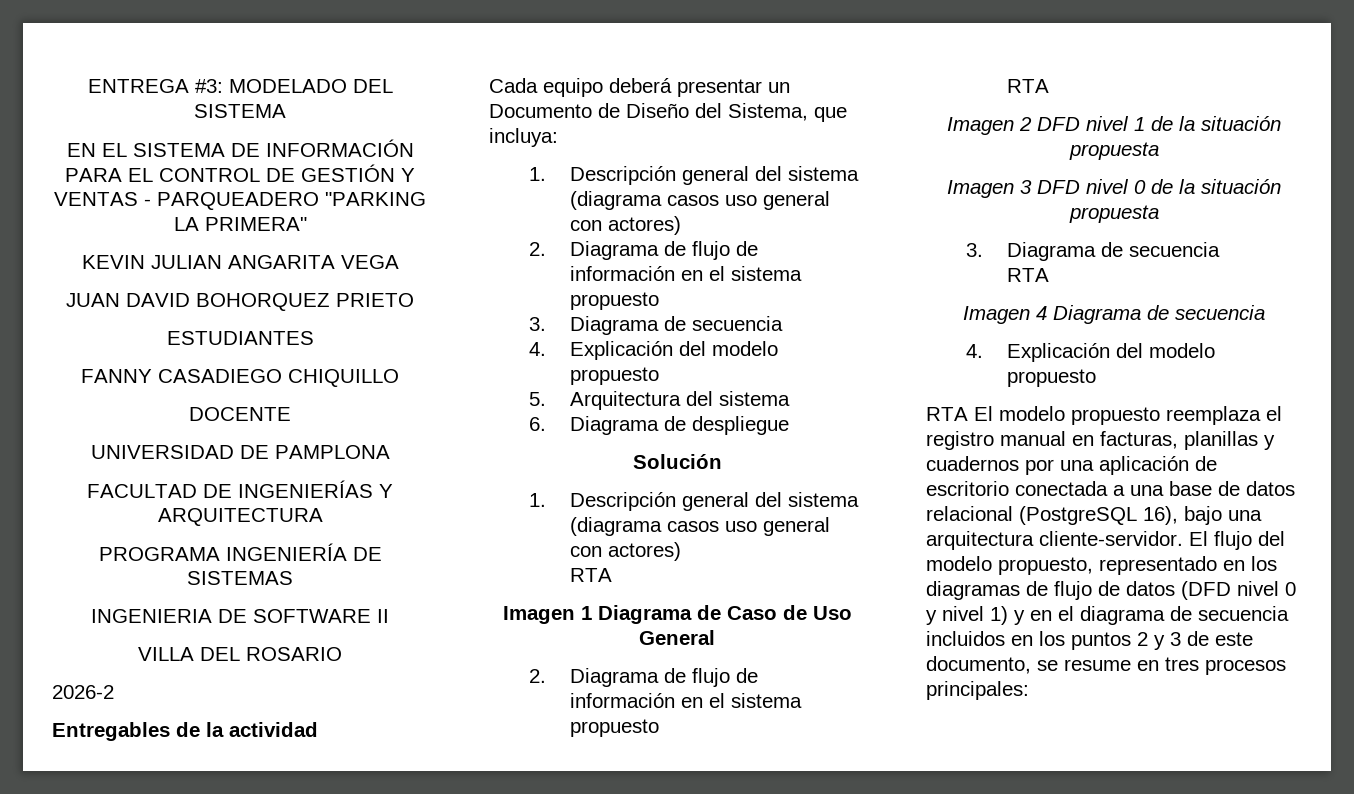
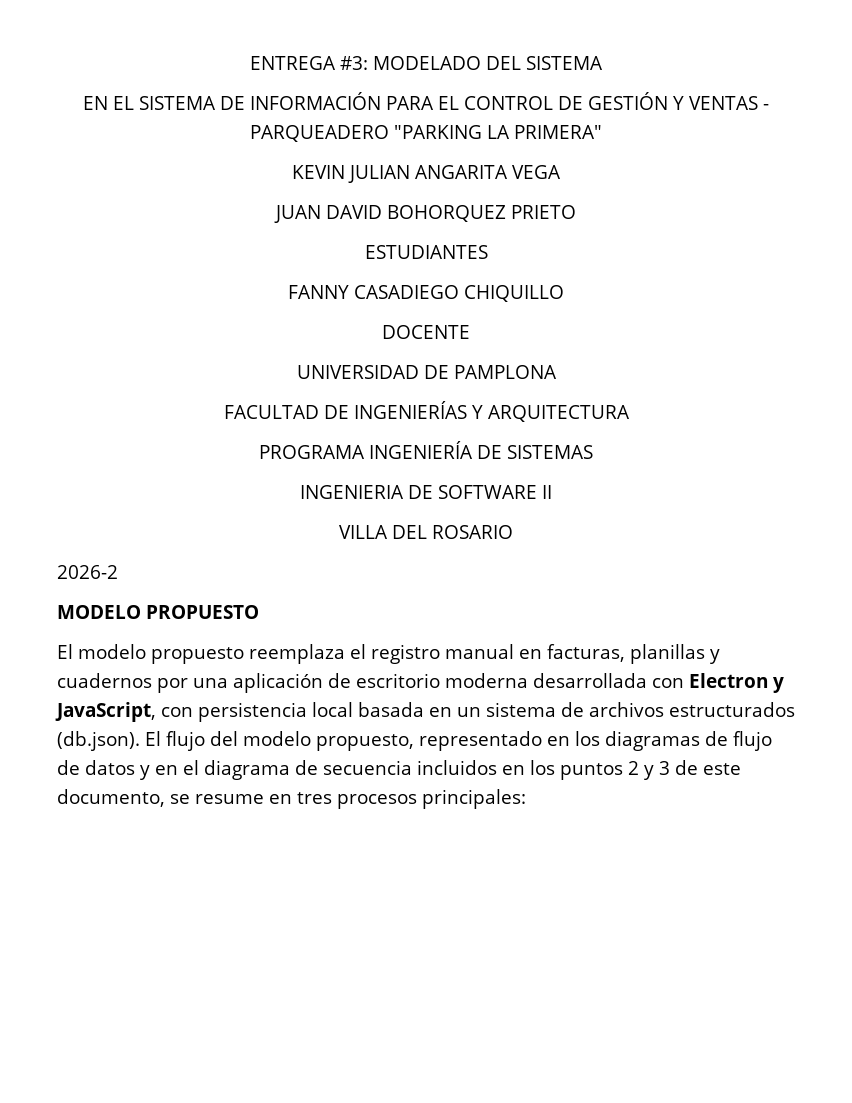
[52,722,318,741] [489,78,790,97] [489,103,847,122] [489,128,558,147] [529,166,859,185] [569,191,830,210] [569,216,681,235] [529,241,758,260] [569,266,802,281] [569,292,659,310] [529,316,783,335] [529,341,778,360] [569,367,659,385] [529,391,790,410] [529,416,789,435] [632,454,722,469] [529,492,859,511] [569,517,830,536] [569,542,681,561] [569,568,612,582] [502,605,852,624] [639,630,715,645] [529,668,758,687] [569,693,802,708] [569,719,659,737] [1006,79,1049,93] [947,116,1281,135] [1068,142,1159,160] [947,179,1281,198] [1068,205,1159,223] [966,242,1220,261] [1006,268,1049,282] [963,305,1265,324] [966,343,1215,362] [1006,369,1096,387] [926,407,968,421] Entregables de la actividad // Cada equipo deberá presentar un Documento de Diseño del Sistema, que incluya: // 1. Descripción general del sistema (diagrama casos uso general con actores) // 2. Diagrama de flujo de información en el sistema propuesto // 3. Diagrama de secuencia // 4. Explicación del modelo propuesto // 5. Arquitectura del sistema // 6. Diagrama de despliegue // Solución // 1. Descripción general del sistema (diagrama casos uso general con actores) // RTA // Imagen 1 Diagrama de Caso de Uso General // 2. Diagrama de flujo de información en el sistema propuesto // RTA // Imagen 2 DFD nivel 1 de la situación propuesta // Imagen 3 DFD nivel 0 de la situación propuesta // 3. Diagrama de secuencia // RTA // Imagen 4 Diagrama de secuencia // 4. Explicación del modelo propuesto // RTA -> [57,605,259,619] MODELO PROPUESTO //
[1015,481,1295,496] [926,506,1262,525] [926,531,1183,550] conectada a una base de datos relacional (PostgreSQL 16), bajo una arquitectura cliente-servidor. -> [445,673,784,693] [55,702,795,722] [57,731,140,751] moderna desarrollada con Electron y JavaScript, con persistencia local basada en un sistema de archivos estructurados (db.json).
[1181,581,1296,600] [926,606,1008,625] (DFD nivel 0 y nivel 1) -> (135, 767) none

